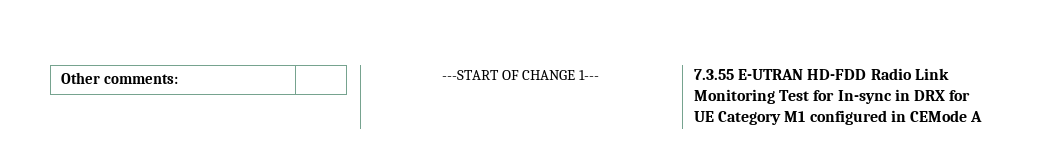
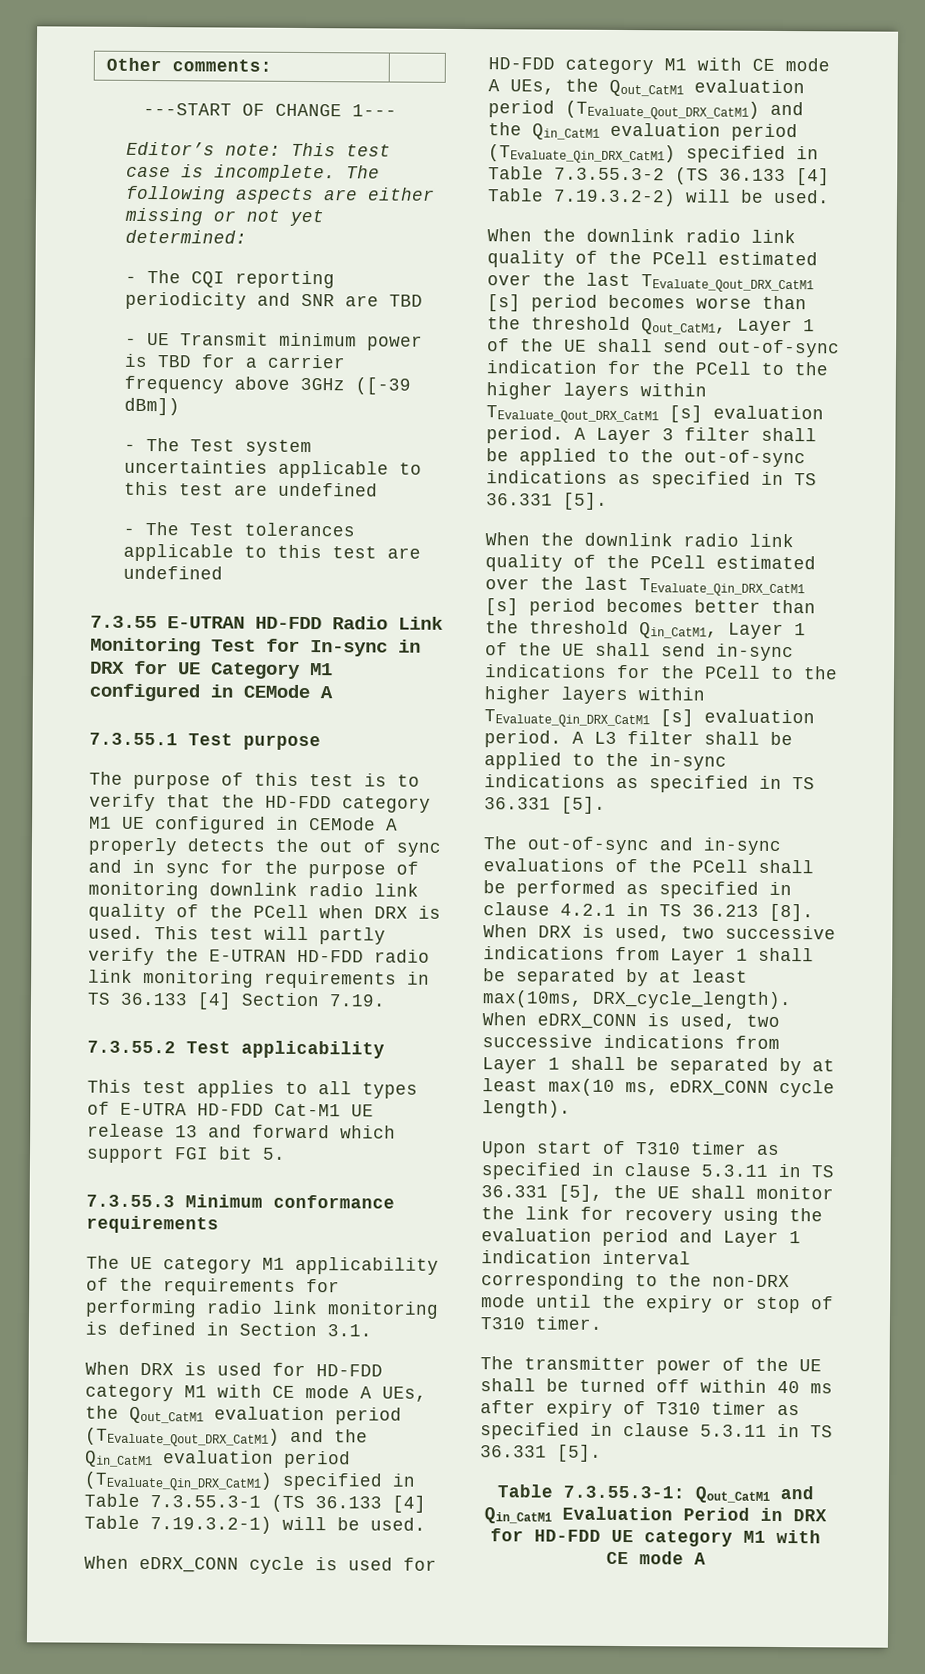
(600, 75) none -> [126,141,392,157] [126,164,381,183] [125,185,436,205] [125,207,325,227] [125,229,248,244] [125,270,336,289] [125,291,424,310] [125,332,424,351] [124,353,347,369] [124,375,412,395] [124,397,181,416] [124,438,313,457] [124,459,423,479] [124,481,379,497] [123,522,356,537] [123,543,422,562] [123,565,224,580] // Editor’s note: This test case is incomplete. The following aspects are either missing or not yet determined: // - The CQI reporting periodicity and SNR are TBD // - UE Transmit minimum power is TBD for a carrier frequency above 3GHz ([-39 dBm]) // - The Test system uncertainties applicable to this test are undefined // - The Test tolerances applicable to this test are undefined
(983, 116) none -> [89,732,321,751] [89,771,420,790] [89,793,431,813] [89,816,398,834] [88,837,441,857] [88,859,419,879] [88,881,419,900] [88,903,441,922] [88,925,386,945] [88,947,430,966] [88,969,430,989] [87,992,386,1010] [87,1040,385,1059] [87,1079,418,1099] [87,1101,374,1117] [87,1123,396,1139] [86,1146,286,1164] [86,1194,395,1209] [86,1215,219,1234] [86,1255,439,1275] [86,1277,340,1296] [85,1299,439,1319] [85,1321,372,1337] [85,1361,383,1377] [85,1384,427,1402] [85,1405,402,1425] [85,1427,368,1447] [85,1450,351,1469] [84,1471,415,1491] [84,1493,426,1513] [84,1515,426,1534] [84,1555,437,1575] [488,57,830,75] [488,78,805,97] [488,100,804,120] [488,122,798,142] [488,144,819,164] [488,166,830,186] [487,188,830,207] [487,228,796,244] [487,250,818,268] [487,272,814,293] [487,294,807,312] [487,316,815,336] [487,338,840,358] [486,360,828,376] [486,382,707,401] [486,405,824,424] [486,426,817,445] [486,448,806,468] [486,470,817,489] [486,492,608,510] [485,532,794,548] [485,554,816,572] [485,576,805,597] [485,598,816,616] [485,620,806,640] [485,642,794,662] [485,664,838,680] [484,686,705,705] [484,709,815,728] [484,730,793,748] [484,752,727,771] [484,774,815,793] [484,796,606,814] [483,836,781,856] [483,858,814,874] [483,880,792,899] [483,902,814,922] [483,924,836,942] [483,946,814,965] [483,968,748,987] [482,990,792,1010] [482,1012,780,1030] [482,1034,780,1049] [482,1056,835,1076] [482,1078,835,1098] [482,1100,571,1118] [481,1140,780,1158] [481,1162,834,1180] [481,1184,834,1202] [481,1206,823,1225] [481,1228,801,1247] [481,1250,691,1265] [481,1272,790,1291] [481,1294,834,1314] [480,1316,602,1330] [480,1356,822,1375] [480,1378,833,1394] [480,1400,800,1418] [480,1422,833,1440] [480,1444,602,1462] [497,1484,814,1503] [484,1506,827,1524] [490,1528,821,1547] [605,1551,706,1565] // 7.3.55.1 Test purpose // The purpose of this test is to verify that the HD-FDD category M1 UE configured in CEMode A properly detects the out of sync and in sync for the purpose of monitoring downlink radio link quality of the PCell when DRX is used. This test will partly verify the E-UTRAN HD-FDD radio link monitoring requirements in TS 36.133 [4] Section 7.19. // 7.3.55.2 Test applicability // This test applies to all types of E-UTRA HD-FDD Cat-M1 UE release 13 and forward which support FGI bit 5. // 7.3.55.3 Minimum conformance requirements // The UE category M1 applicability of the requirements for performing radio link monitoring is defined in Section 3.1. // When DRX is used for HD-FDD category M1 with CE mode A UEs, the Qout_CatM1 evaluation period (TEvaluate_Qout_DRX_CatM1) and the Qin_CatM1 evaluation period (TEvaluate_Qin_DRX_CatM1) specified in Table 7.3.55.3-1 (TS 36.133 [4] Table 7.19.3.2-1) will be used. // When eDRX_CONN cycle is used for HD-FDD category M1 with CE mode A UEs, the Qout_CatM1 evaluation period (TEvaluate_Qout_DRX_CatM1) and the Qin_CatM1 evaluation period (TEvaluate_Qin_DRX_CatM1) specified in Table 7.3.55.3-2 (TS 36.133 [4] Table 7.19.3.2-2) will be used. // When the downlink radio link quality of the PCell estimated over the last TEvaluate_Qout_DRX_CatM1 [s] period becomes worse than the threshold Qout_CatM1, Layer 1 of the UE shall send out-of-sync indication for the PCell to the higher layers within TEvaluate_Qout_DRX_CatM1 [s] evaluation period. A Layer 3 filter shall be applied to the out-of-sync indications as specified in TS 36.331 [5]. // When the downlink radio link quality of the PCell estimated over the last TEvaluate_Qin_DRX_CatM1 [s] period becomes better than the threshold Qin_CatM1, Layer 1 of the UE shall send in-sync indications for the PCell to the higher layers within TEvaluate_Qin_DRX_CatM1 [s] evaluation period. A L3 filter shall be applied to the in-sync indications as specified in TS 36.331 [5]. // The out-of-sync and in-sync evaluations of the PCell shall be performed as specified in clause 4.2.1 in TS 36.213 [8]. When DRX is used, two successive indications from Layer 1 shall be separated by at least max(10ms, DRX_cycle_length). When eDRX_CONN is used, two successive indications from Layer 1 shall be separated by at least max(10 ms, eDRX_CONN cycle length). // Upon start of T310 timer as specified in clause 5.3.11 in TS 36.331 [5], the UE shall monitor the link for recovery using the evaluation period and Layer 1 indication interval corresponding to the non-DRX mode until the expiry or stop of T310 timer. // The transmitter power of the UE shall be turned off within 40 ms after expiry of T310 timer as specified in clause 5.3.11 in TS 36.331 [5]. // Table 7.3.55.3-1: Qout_CatM1 and Qin_CatM1 Evaluation Period in DRX for HD-FDD UE category M1 with CE mode A

